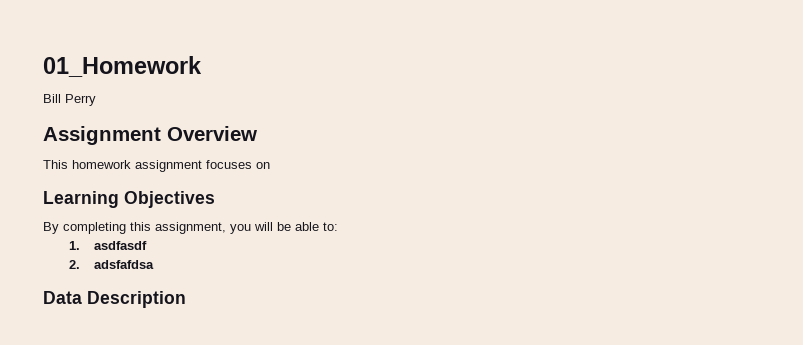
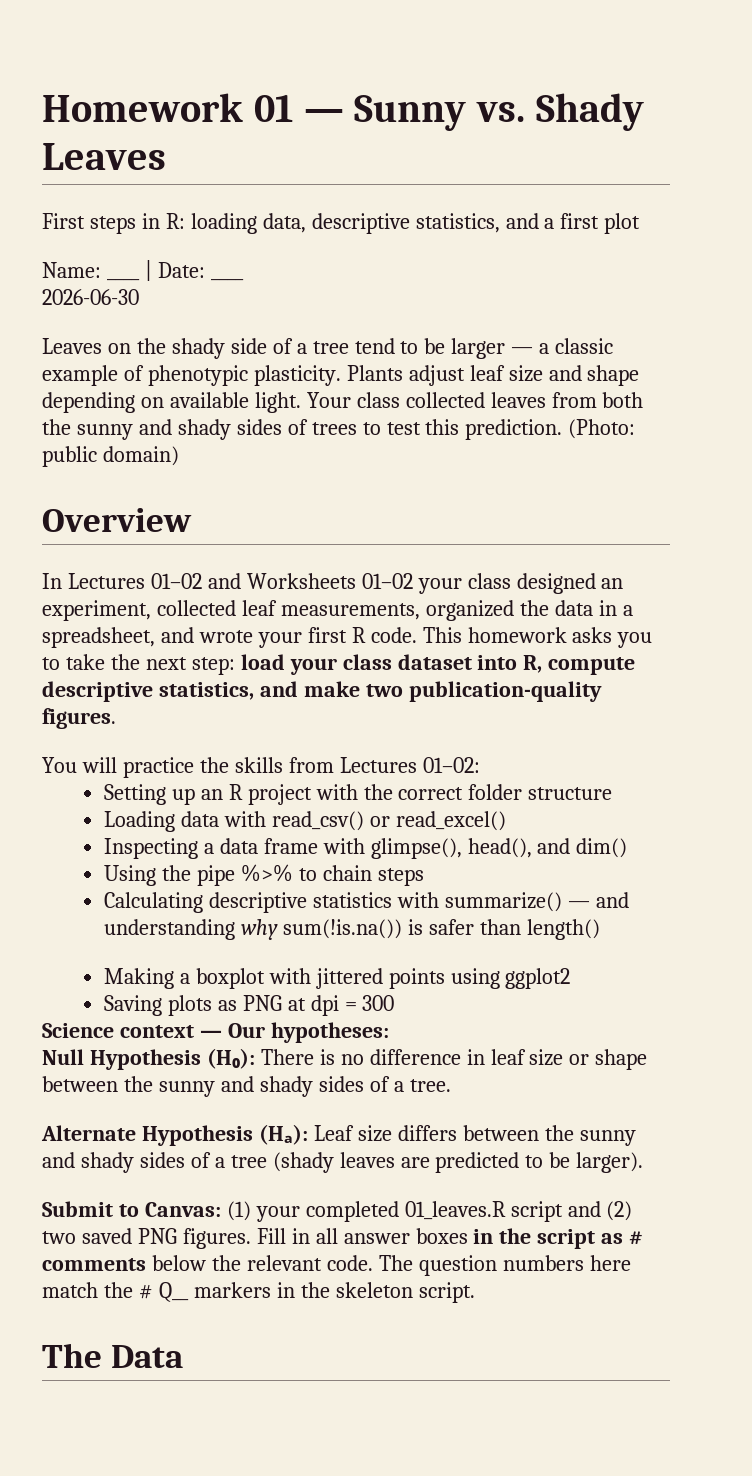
[43,56,202,77] [43,94,96,106] [43,126,257,145] [43,160,270,172] [43,191,215,208] [43,222,338,234] [68,241,148,250] [68,260,155,269] [43,291,186,308] 01_Homework // Bill Perry // Assignment Overview // This homework assignment focuses on // Learning Objectives // By completing this assignment, you will be able to: // 1. asdfasdf // 2. adsfafdsa // Data Description -> [42,93,644,131] [42,143,166,170] [42,213,641,234] [42,262,101,278] [106,260,205,281] [210,278,244,281] [42,289,139,305] [42,338,614,359] [42,365,640,386] [42,392,644,413] [42,419,636,440] [42,446,179,467] [42,508,192,532] [42,573,624,594] [42,600,633,621] [42,627,653,648] [42,654,636,675] [42,681,602,702] [42,708,116,729] [42,757,480,778] [103,784,613,805] [103,811,506,832] [103,838,628,859] [103,864,424,886] [103,892,629,913] [103,919,600,940] [103,968,571,989] [103,995,395,1016] [42,1022,389,1043] [42,1048,648,1070] [42,1076,451,1097] [41,1124,636,1146] [42,1152,644,1173] [42,1201,633,1222] [42,1228,644,1249] [42,1255,631,1276] [42,1282,475,1303] [42,1343,184,1368] Homework 01 — Sunny vs. Shady Leaves // First steps in R: loading data, descriptive statistics, and a first plot // Name: ____ | Date: ____ // 2026-06-30 // Leaves on the shady side of a tree tend to be larger — a classic example of phenotypic plasticity. Plants adjust leaf size and shape depending on available light. Your class collected leaves from both the sunny and shady sides of trees to test this prediction. (Photo: public domain) // Overview // In Lectures 01–02 and Worksheets 01–02 your class designed an experiment, collected leaf measurements, organized the data in a spreadsheet, and wrote your first R code. This homework asks you to take the next step: load your class dataset into R, compute descriptive statistics, and make two publication-quality figures. // You will practice the skills from Lectures 01–02: // Setting up an R project with the correct folder structure // Loading data with read_csv() or read_excel() // Inspecting a data frame with glimpse(), head(), and dim() // Using the pipe %>% to chain steps // Calculating descriptive statistics with summarize() — and understanding why sum(!is.na()) is safer than length() // Making a boxplot with jittered points using ggplot2 // Saving plots as PNG at dpi = 300 // Science context — Our hypotheses: // Null Hypothesis (H₀): There is no difference in leaf size or shape between the sunny and shady sides of a tree. // Alternate Hypothesis (Hₐ): Leaf size differs between the sunny and shady sides of a tree (shady leaves are predicted to be larger). // Submit to Canvas: (1) your completed 01_leaves.R script and (2) two saved PNG figures. Fill in all answer boxes in the script as # comments below the relevant code. The question numbers here match the # Q__ markers in the skeleton script. // The Data

